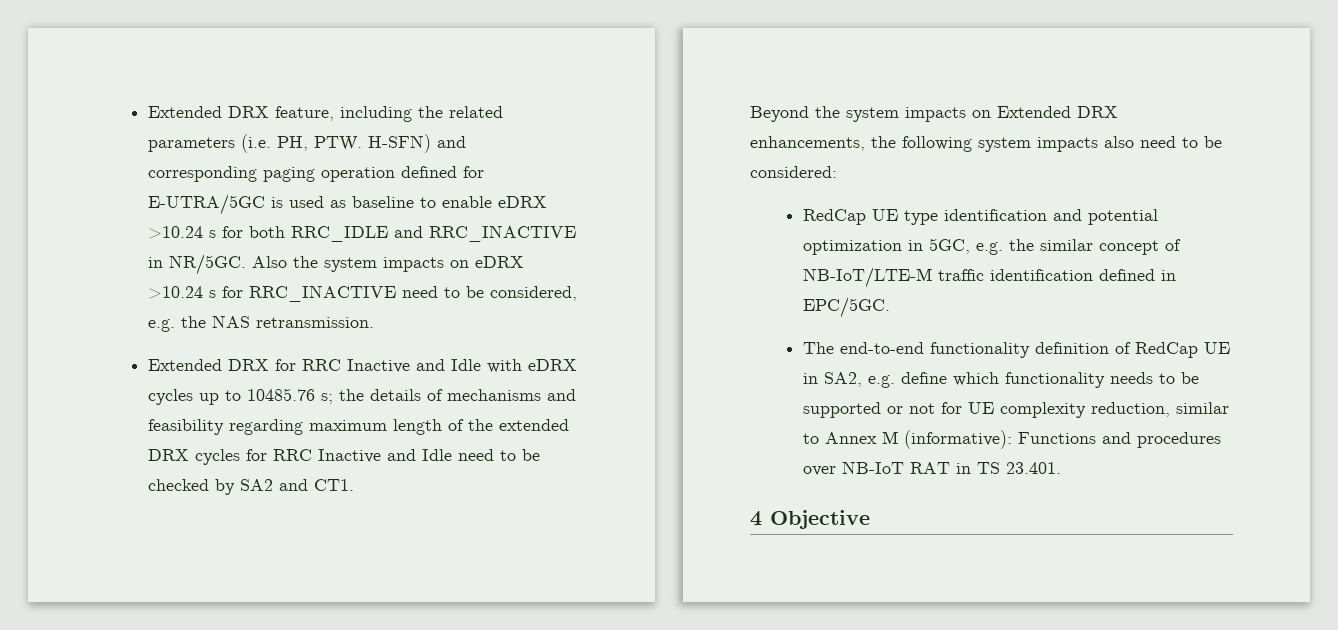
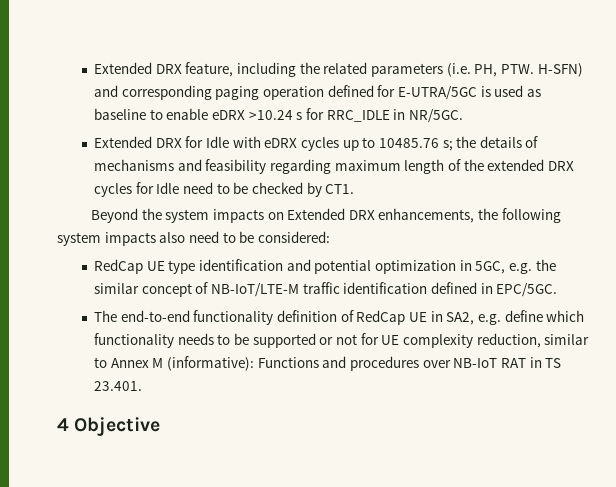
[249,225,577,242] [148,254,525,275] [148,285,578,302] [148,315,375,332] both RRC_IDLE and RRC_INACTIVE in NR/5GC. Also the system impacts on eDRX >10.24 s for RRC_INACTIVE need to be considered, e.g. the NAS retransmission. -> [326,109,463,123] RRC_IDLE in NR/5GC.
[302,359,446,373] RRC Inactive and -> (204, 142) none
[273,449,417,463] RRC Inactive and -> (154, 188) none
[240,479,309,491] SA2 and -> (322, 189) none

